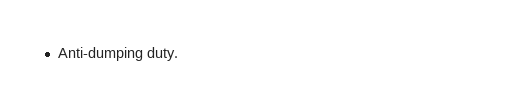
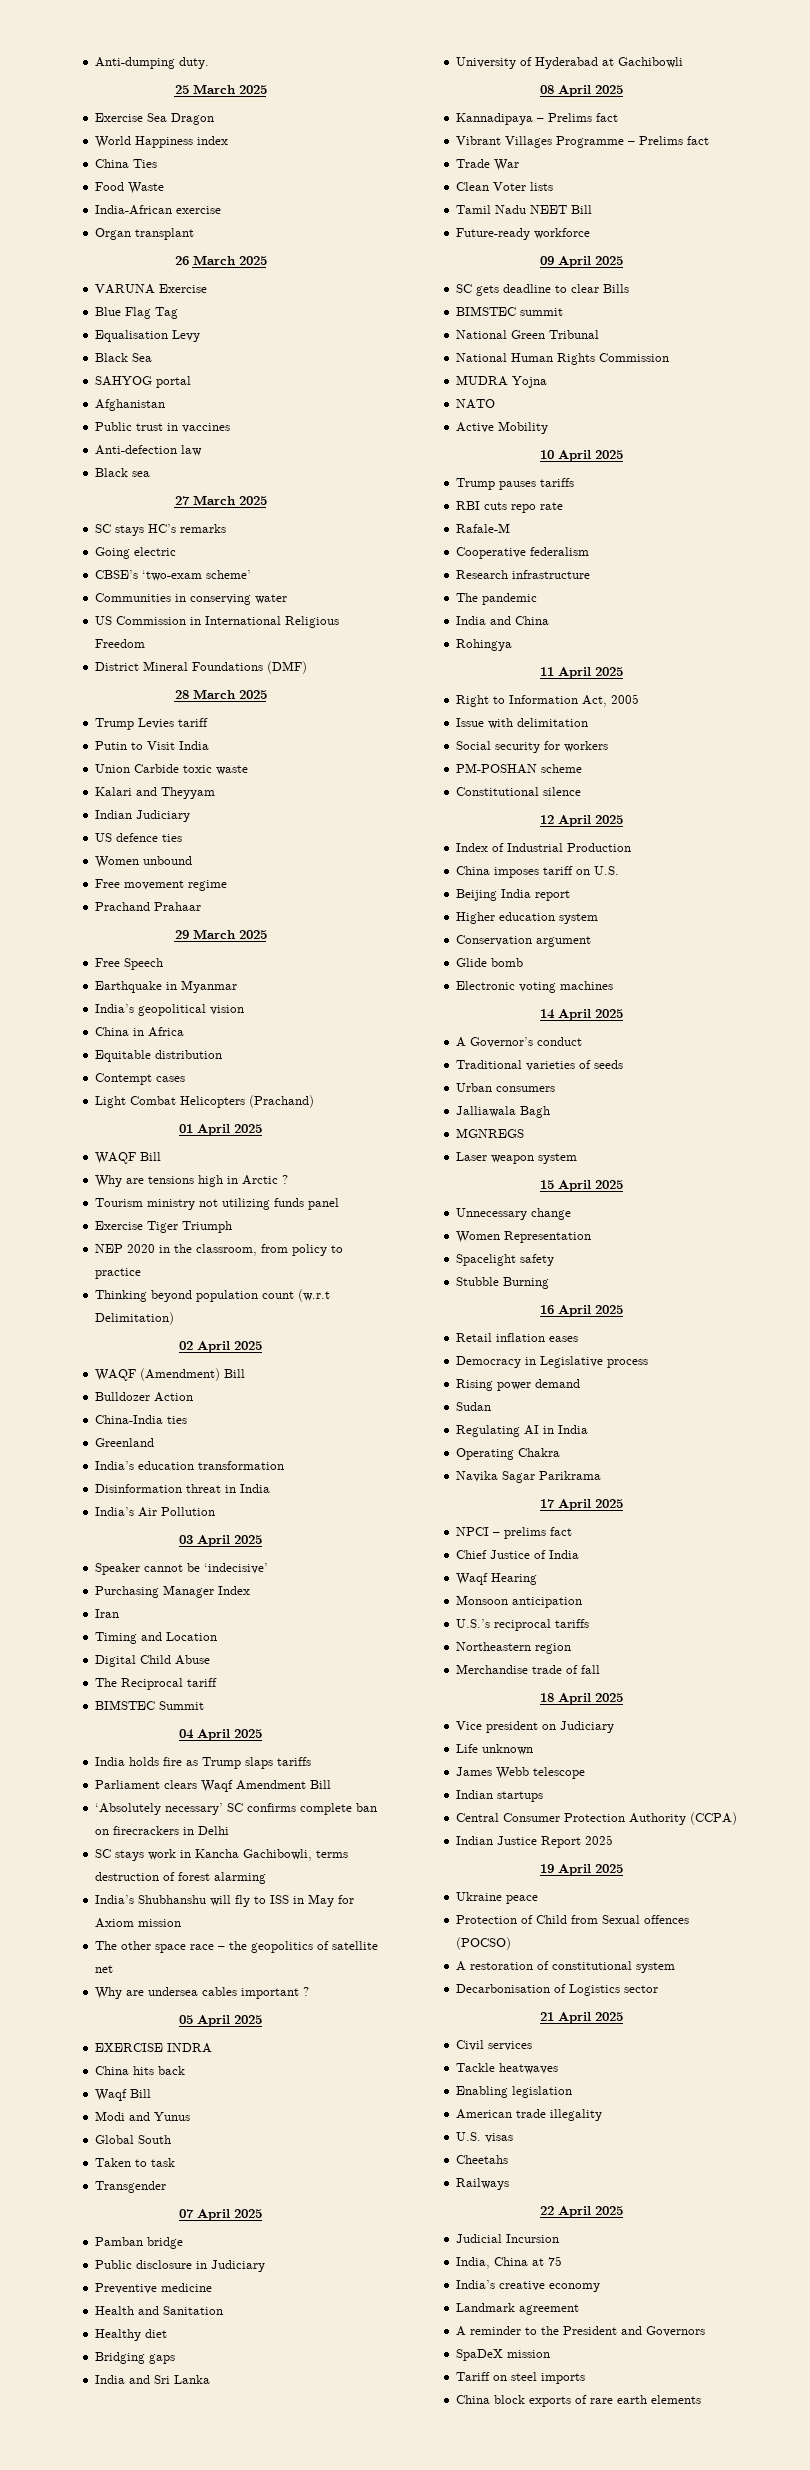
(179, 54) none -> [174,84,267,94] [94,113,214,125] [94,136,228,148] [94,159,157,168] [94,182,164,194] [94,205,221,215] [94,228,194,240] [174,255,267,265] [94,284,207,294] [94,307,178,319] [94,330,200,342] [94,353,152,362] [94,376,191,388] [94,399,165,411] [94,422,230,433] [94,445,202,456] [94,468,150,477] [174,495,267,505] [94,524,226,536] [94,547,176,559] [94,570,251,581] [94,593,287,605] [94,616,339,628] [94,639,145,648] [94,661,307,674] [174,689,267,699] [94,718,208,730] [94,741,209,750] [94,764,248,775] [94,787,215,799] [94,810,190,822] [94,833,182,842] [94,856,192,868] [94,879,227,891] [94,902,201,911] [174,929,267,939] [94,958,163,970] [94,980,237,993] [94,1004,244,1016] [94,1027,184,1037] [94,1050,222,1062] [94,1073,185,1085] [94,1095,314,1108] [179,1124,262,1136] [94,1152,161,1164] [94,1175,288,1187] [94,1198,339,1210] [94,1221,232,1233] [94,1244,343,1256] [94,1268,141,1279] [94,1289,330,1302] [94,1312,174,1325] [179,1341,262,1353] [94,1368,245,1381] [94,1392,193,1402] [94,1415,187,1424] [94,1438,154,1447] [94,1461,284,1470] [94,1484,270,1493] [94,1507,215,1517] [179,1535,262,1547] [94,1563,268,1575] [94,1585,250,1598] [94,1609,119,1618] [94,1632,217,1644] [94,1655,210,1667] [94,1678,217,1690] [94,1700,204,1710] [179,1729,262,1741] [94,1757,311,1769] [94,1780,331,1792] [94,1803,377,1815] [94,1826,229,1835] [94,1849,348,1861] [94,1872,266,1884] [94,1894,354,1907] [94,1918,181,1928] [94,1941,378,1953] [94,1965,113,1973] [94,1987,309,1999] [179,2015,262,2027] [94,2043,212,2053] [94,2066,185,2075] [94,2089,151,2101] [94,2111,190,2121] [94,2135,171,2144] [94,2158,175,2167] [94,2181,166,2193] [179,2209,262,2221] [94,2237,183,2249] [94,2260,265,2272] [94,2283,212,2294] [94,2306,223,2315] [94,2329,167,2341] [94,2352,175,2364] [94,2375,210,2384] [455,57,683,69] [540,85,623,97] [455,113,618,125] [455,136,709,148] [455,159,519,171] [455,182,553,191] [455,205,592,214] [455,228,590,240] [540,256,623,268] [455,284,629,296] [455,306,563,316] [455,330,599,339] [455,353,669,365] [455,375,547,388] [455,399,495,409] [455,421,548,434] [540,450,623,462] [455,478,574,490] [455,501,563,513] [455,523,510,533] [455,547,589,559] [455,570,590,579] [455,593,537,605] [455,616,549,625] [455,639,512,651] [540,667,623,679] [455,694,639,707] [455,718,588,729] [455,741,608,753] [455,763,582,774] [455,787,581,796] [540,815,623,827] [455,843,631,852] [455,866,619,878] [455,889,570,901] [455,912,598,924] [455,935,591,947] [455,958,523,967] [455,981,613,993] [540,1009,623,1021] [455,1037,582,1048] [455,1060,623,1071] [455,1083,555,1092] [455,1106,550,1118] [455,1128,524,1138] [455,1152,577,1164] [540,1180,623,1192] [455,1208,571,1220] [455,1231,591,1243] [455,1254,554,1266] [455,1277,549,1289] [540,1305,623,1317] [455,1333,578,1342] [455,1356,648,1368] [455,1379,580,1391] [455,1402,491,1411] [455,1425,588,1437] [455,1448,560,1460] [455,1471,601,1483] [540,1499,623,1511] [455,1527,572,1539] [455,1550,579,1559] [455,1573,537,1585] [455,1595,582,1608] [455,1619,589,1631] [455,1642,571,1654] [455,1664,600,1674] [540,1693,623,1705] [455,1721,614,1733] [455,1744,533,1755] [455,1767,585,1779] [455,1790,543,1802] [455,1812,737,1825] [455,1835,613,1848] [540,1864,623,1876] [455,1892,538,1904] [455,1915,689,1924] [455,1937,511,1950] [455,1961,675,1973] [455,1984,658,1996] [540,2012,623,2024] [455,2040,532,2051] [455,2063,558,2074] [455,2086,572,2098] [455,2109,602,2121] [455,2132,513,2143] [455,2155,508,2164] [455,2178,509,2190] [540,2206,623,2218] [455,2234,559,2243] [455,2256,562,2269] [455,2280,600,2292] [455,2303,579,2315] [455,2326,705,2337] [455,2349,550,2361] [455,2372,585,2384] [455,2395,701,2407] // 25 March 2025 // Exercise Sea Dragon // World Happiness index // China Ties // Food Waste // India-African exercise // Organ transplant // 26 March 2025 // VARUNA Exercise // Blue Flag Tag // Equalisation Levy // Black Sea // SAHYOG portal // Afghanistan // Public trust in vaccines // Anti-defection law // Black sea // 27 March 2025 // SC stays HC’s remarks // Going electric // CBSE’s ‘two-exam scheme’ // Communities in conserving water // US Commission in International Religious Freedom // District Mineral Foundations (DMF) // 28 March 2025 // Trump Levies tariff // Putin to Visit India // Union Carbide toxic waste // Kalari and Theyyam // Indian Judiciary // US defence ties // Women unbound // Free movement regime // Prachand Prahaar // 29 March 2025 // Free Speech // Earthquake in Myanmar // India’s geopolitical vision // China in Africa // Equitable distribution // Contempt cases // Light Combat Helicopters (Prachand) // 01 April 2025 // WAQF Bill // Why are tensions high in Arctic ? // Tourism ministry not utilizing funds panel // Exercise Tiger Triumph // NEP 2020 in the classroom, from policy to practice // Thinking beyond population count (w.r.t Delimitation) // 02 April 2025 // WAQF (Amendment) Bill // Bulldozer Action // China-India ties // Greenland // India’s education transformation // Disinformation threat in India // India’s Air Pollution // 03 April 2025 // Speaker cannot be ‘indecisive’ // Purchasing Manager Index // Iran // Timing and Location // Digital Child Abuse // The Reciprocal tariff // BIMSTEC Summit // 04 April 2025 // India holds fire as Trump slaps tariffs // Parliament clears Waqf Amendment Bill // ‘Absolutely necessary’ SC confirms complete ban on firecrackers in Delhi // SC stays work in Kancha Gachibowli, terms destruction of forest alarming // India’s Shubhanshu will fly to ISS in May for Axiom mission // The other space race – the geopolitics of satellite net // Why are undersea cables important ? // 05 April 2025 // EXERCISE INDRA // China hits back // Waqf Bill // Modi and Yunus // Global South // Taken to task // Transgender // 07 April 2025 // Pamban bridge // Public disclosure in Judiciary // Preventive medicine // Health and Sanitation // Healthy diet // Bridging gaps // India and Sri Lanka // University of Hyderabad at Gachibowli // 08 April 2025 // Kannadipaya – Prelims fact // Vibrant Villages Programme – Prelims fact // Trade War // Clean Voter lists // Tamil Nadu NEET Bill // Future-ready workforce // 09 April 2025 // SC gets deadline to clear Bills // BIMSTEC summit // National Green Tribunal // National Human Rights Commission // MUDRA Yojna // NATO // Active Mobility // 10 April 2025 // Trump pauses tariffs // RBI cuts repo rate // Rafale-M // Cooperative federalism // Research infrastructure // The pandemic // India and China // Rohingya // 11 April 2025 // Right to Information Act, 2005 // Issue with delimitation // Social security for workers // PM-POSHAN scheme // Constitutional silence // 12 April 2025 // Index of Industrial Production // China imposes tariff on U.S. // Beijing India report // Higher education system // Conservation argument // Glide bomb // Electronic voting machines // 14 April 2025 // A Governor’s conduct // Traditional varieties of seeds // Urban consumers // Jalliawala Bagh // MGNREGS // Laser weapon system // 15 April 2025 // Unnecessary change // Women Representation // Spacelight safety // Stubble Burning // 16 April 2025 // Retail inflation eases // Democracy in Legislative process // Rising power demand // Sudan // Regulating AI in India // Operating Chakra // Navika Sagar Parikrama // 17 April 2025 // NPCI – prelims fact // Chief Justice of India // Waqf Hearing // Monsoon anticipation // U.S.’s reciprocal tariffs // Northeastern region // Merchandise trade of fall // 18 April 2025 // Vice president on Judiciary // Life unknown // James Webb telescope // Indian startups // Central Consumer Protection Authority (CCPA) // Indian Justice Report 2025 // 19 April 2025 // Ukraine peace // Protection of Child from Sexual offences (POCSO) // A restoration of constitutional system // Decarbonisation of Logistics sector // 21 April 2025 // Civil services // Tackle heatwaves // Enabling legislation // American trade illegality // U.S. visas // Cheetahs // Railways // 22 April 2025 // Judicial Incursion // India, China at 75 // India’s creative economy // Landmark agreement // A reminder to the President and Governors // SpaDeX mission // Tariff on steel imports // China block exports of rare earth elements

